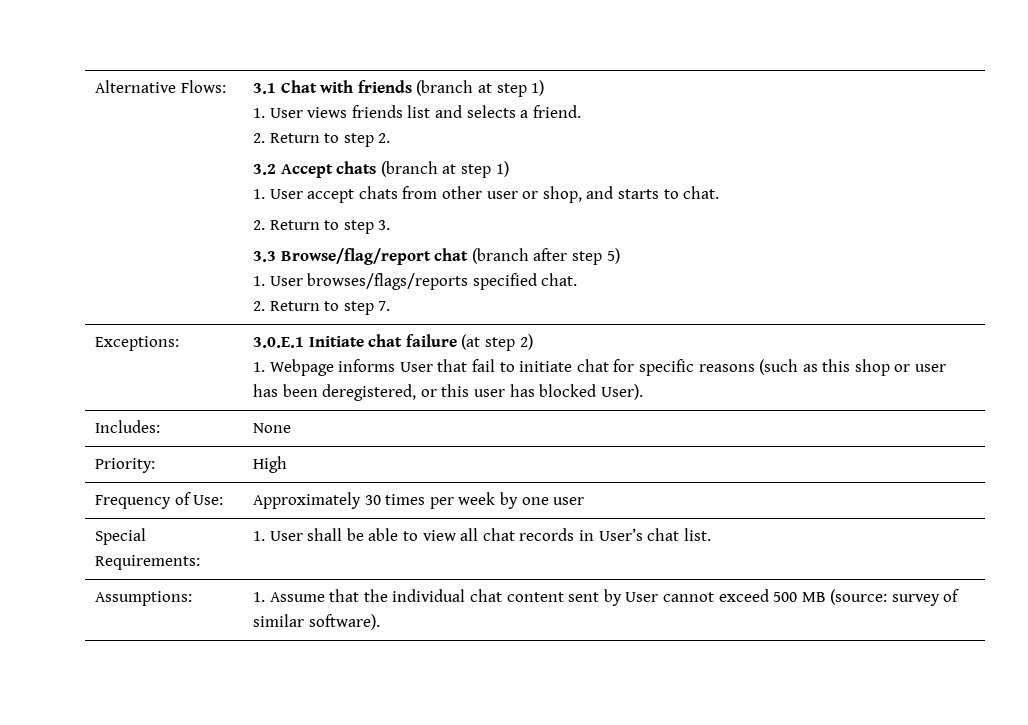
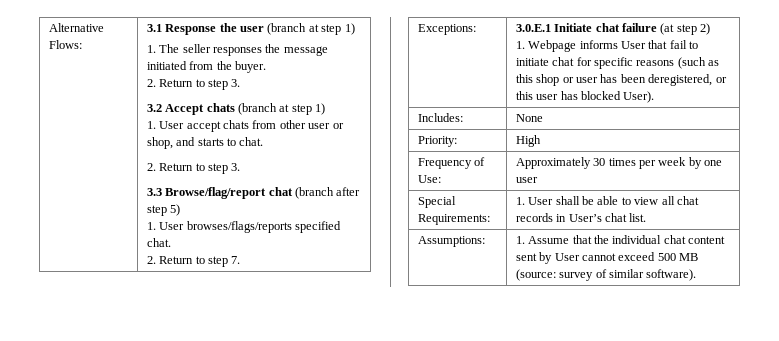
[280,80,545,97] [253,105,581,118] [253,133,391,147] Chat with friends (branch at step 1) // 1. User views friends list and selects a friend. // 2. Return to step 2. -> [165,23,355,35] [146,44,328,56] [146,61,267,73] [146,79,241,90] Response the user (branch at step 1) // 1. The seller responses the message initiated from the buyer. // 2. Return to step 3.

